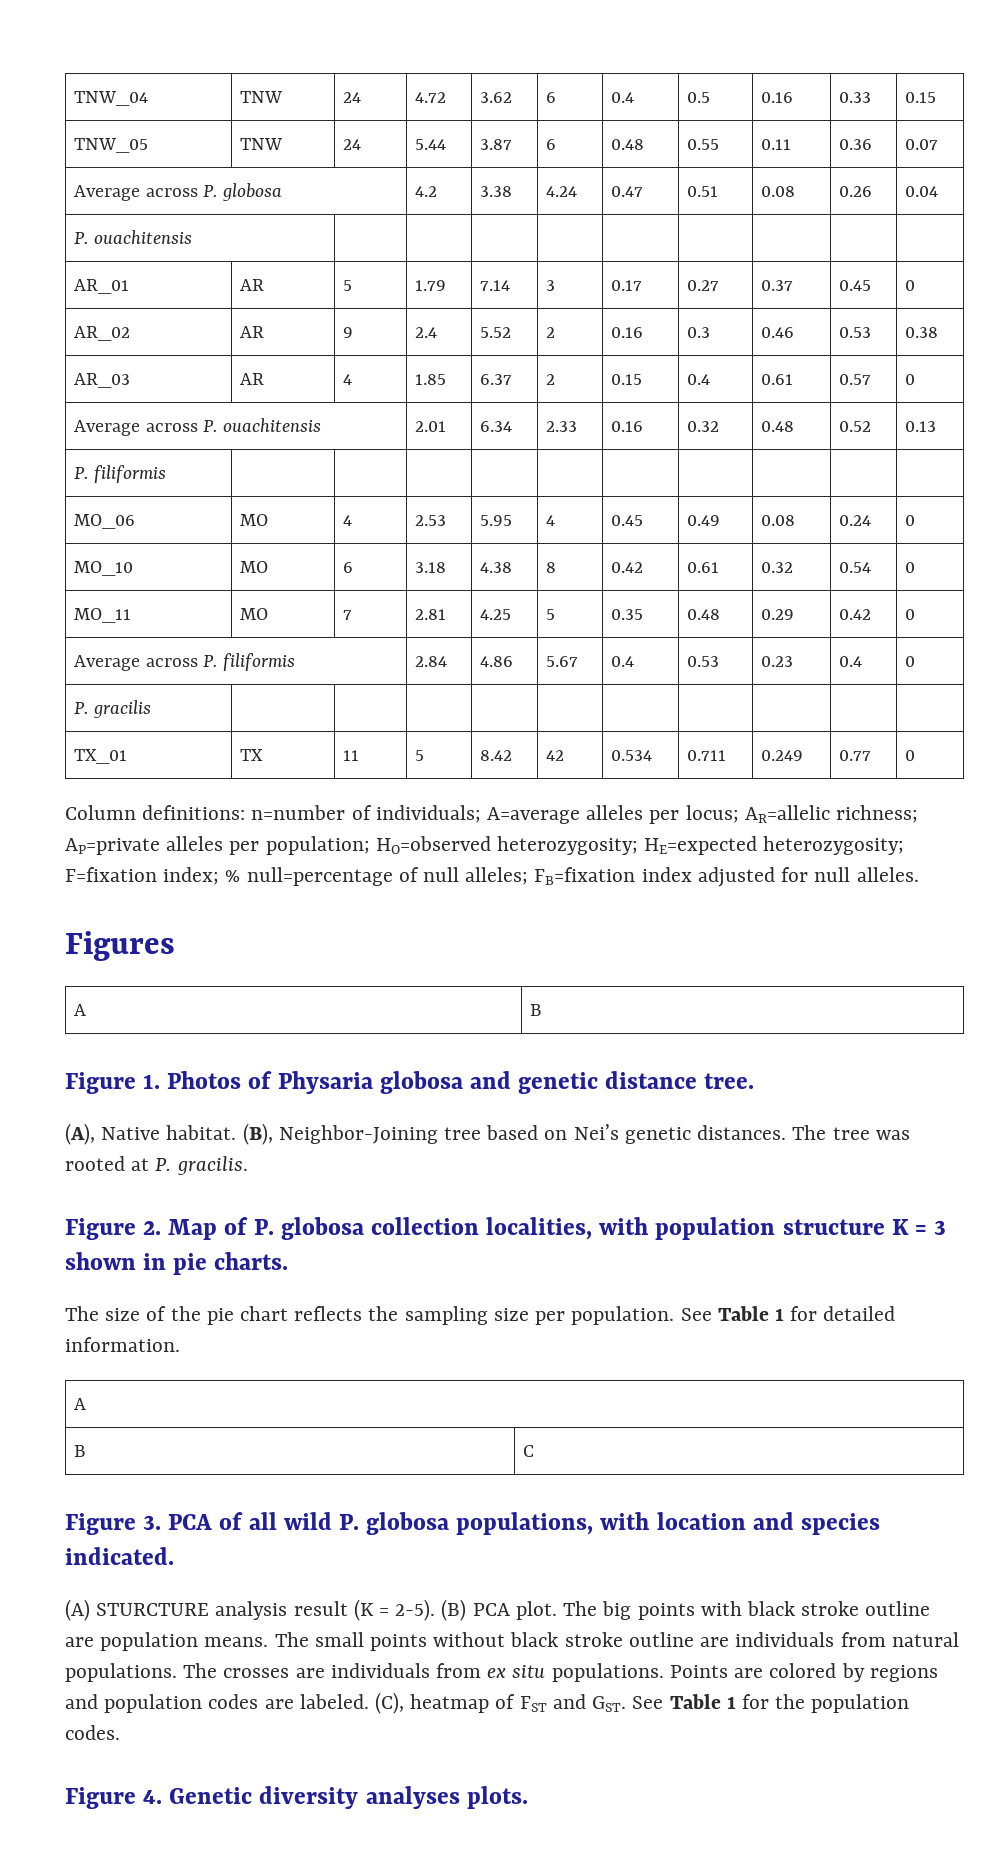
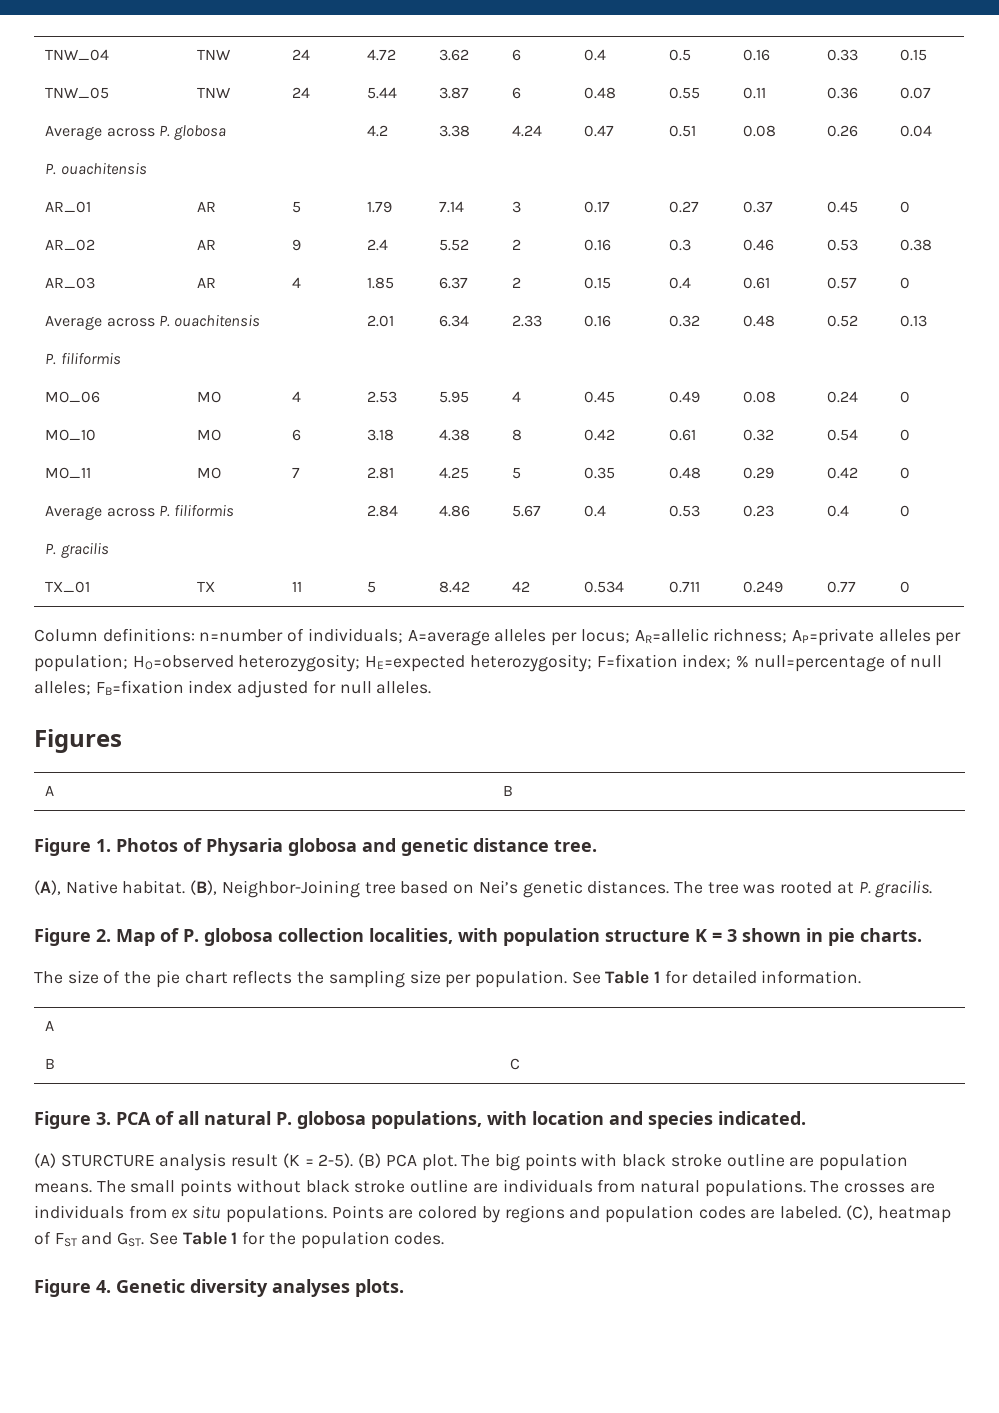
[283,1512,332,1530] wild -> [204,1111,271,1125] natural

